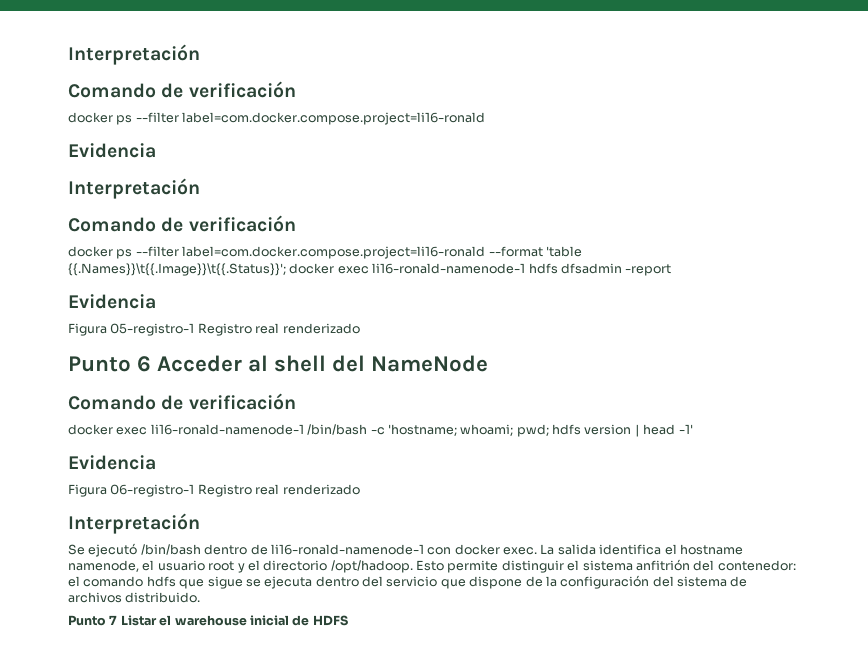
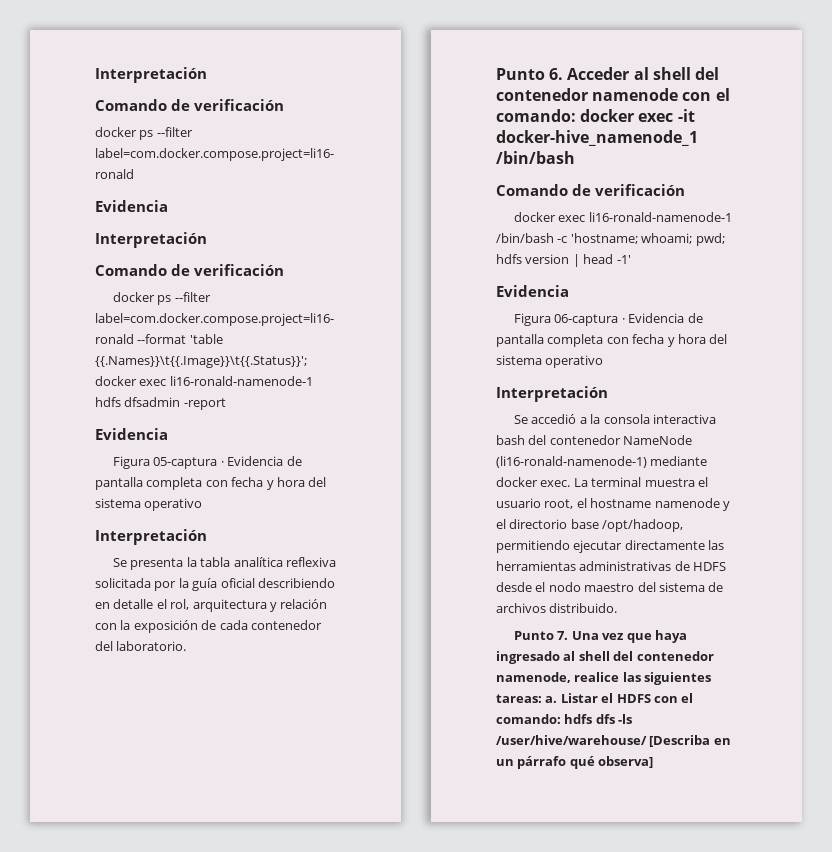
[110,323,360,336] [68,356,152,372] 05-registro-1 Registro real renderizado // Punto 6 -> [153,456,302,469] [95,477,327,490] [95,498,203,511] [95,529,207,545] [113,557,336,570] [95,578,335,591] [95,599,328,612] [95,620,322,633] [95,641,187,651] [496,68,564,80] 05-captura · Evidencia de pantalla completa con fecha y hora del sistema operativo // Interpretación // Se presenta la tabla analítica reflexiva solicitada por la guía oficial describiendo en detalle el rol, arquitectura y relación con la exposición de cada contenedor del laboratorio. // Punto 6.
[371,355,489,372] NameNode -> [496,88,730,101] [496,109,695,122] [496,130,698,146] [496,151,575,164] contenedor namenode con el comando: docker exec -it docker-hive_namenode_1 /bin/bash
[110,484,360,497] [68,513,200,534] [68,543,743,557] [68,559,796,573] [68,575,650,589] 06-registro-1 Registro real renderizado // Interpretación // Se ejecutó /bin/bash dentro de li16-ronald-namenode-1 con docker exec. La salida identifica el hostname namenode, el usuario root y el directorio /opt/hadoop. Esto permite distinguir el sistema anfitrión del contenedor: el comando hdfs que sigue se ejecuta dentro del servicio que dispone de la configuración -> [554,313,703,326] [496,334,728,347] [496,355,604,368] [496,386,608,402] [514,414,716,424] [496,435,693,445] [496,456,708,468] [496,477,708,487] [496,498,730,511] [496,519,684,532] [496,540,725,553] [496,561,727,571] [496,582,635,592] 06-captura · Evidencia de pantalla completa con fecha y hora del sistema operativo // Interpretación // Se accedió a la consola interactiva bash del contenedor NameNode (li16-ronald-namenode-1) mediante docker exec. La terminal muestra el usuario root, el hostname namenode y el directorio base /opt/hadoop, permitiendo ejecutar directamente las herramientas administrativas de HDFS desde el nodo maestro
[109,615,348,626] 7 Listar el warehouse inicial de HDFS -> [557,630,687,643] [496,651,714,664] [496,672,712,685] [496,693,694,703] [496,714,633,724] [496,735,731,747] [496,756,654,769] 7. Una vez que haya ingresado al shell del contenedor namenode, realice las siguientes tareas: a. Listar el HDFS con el comando: hdfs dfs -ls /user/hive/warehouse/ [Describa en un párrafo qué observa]

